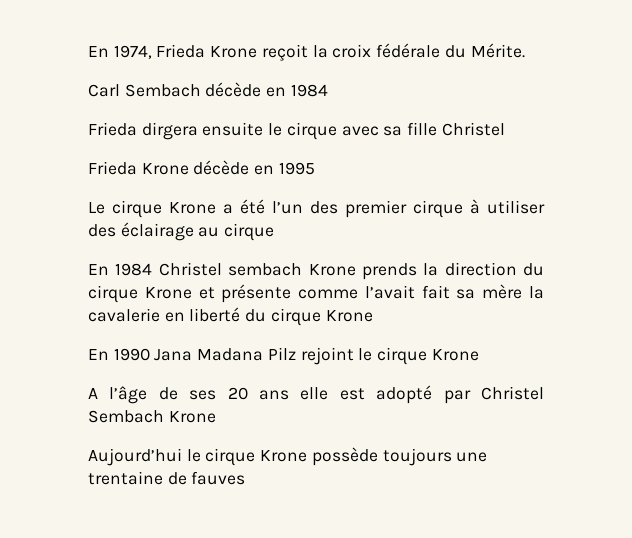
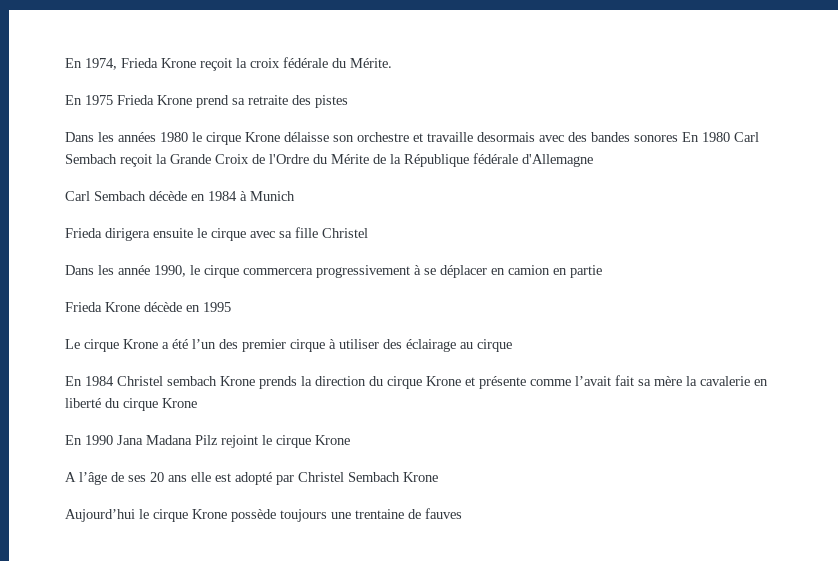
(525, 50) none -> [65,95,348,108] [65,132,759,145] [65,153,593,167] // En 1975 Frieda Krone prend sa retraite des pistes // Dans les années 1980 le cirque Krone délaisse son orchestre et travaille desormais avec des bandes sonores En 1980 Carl Sembach reçoit la Grande Croix de l'Ordre du Mérite de la République fédérale d'Allemagne
[88,122,198,140] // Frieda dirgera -> [240,191,295,201] [65,228,150,241] à Munich // Frieda dirigera
(505, 129) none -> [65,265,602,278] // Dans les année 1990, le cirque commercera progressivement à se déplacer en camion en partie

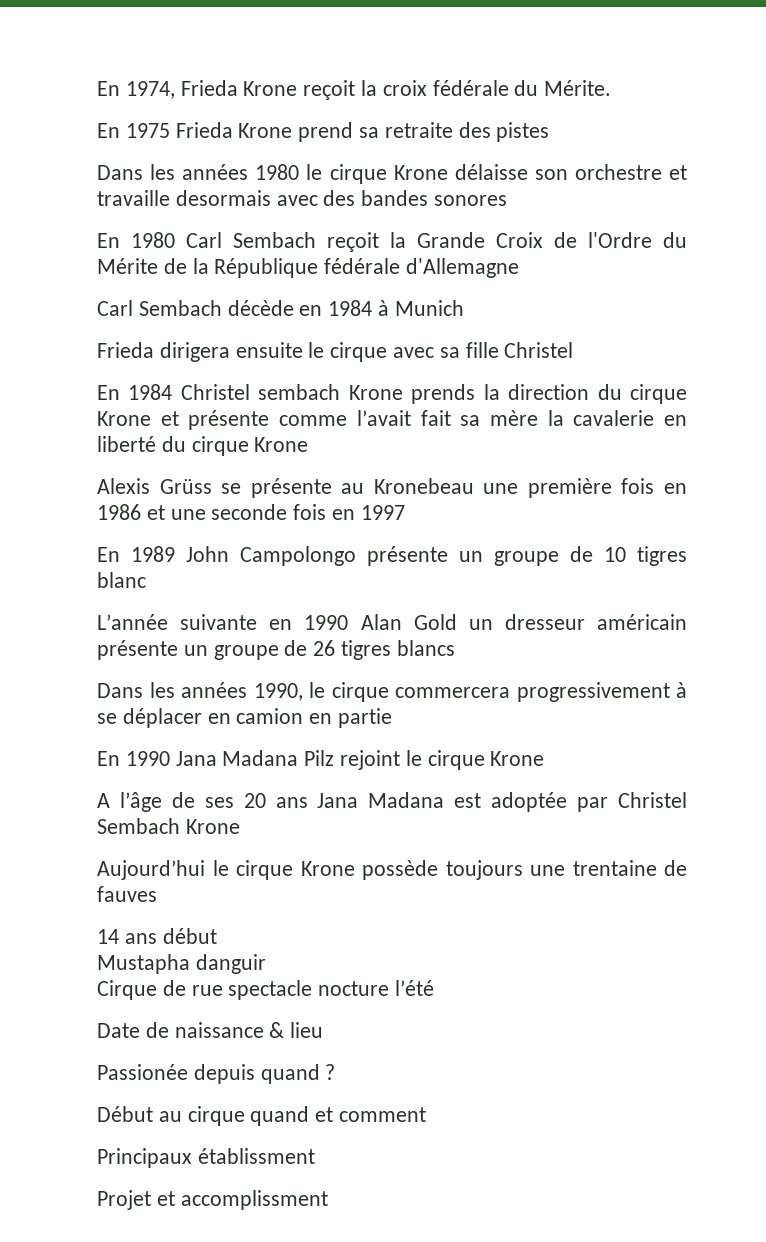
(678, 138) none -> (508, 200) //
[65,265,602,278] [65,302,231,312] [65,339,512,352] // Dans les année 1990, le cirque commercera progressivement à se déplacer en camion en partie // Frieda Krone décède en 1995 // Le cirque Krone a été l’un des premier cirque à utiliser des éclairage au cirque -> (574, 350) none
(197, 403) none -> [97,478,687,498] [97,504,405,520] [97,546,687,566] [97,572,146,588] [97,614,687,630] [97,640,455,660] [97,682,687,702] [97,708,393,728] // Alexis Grüss se présente au Kronebeau une première fois en 1986 et une seconde fois en 1997 // En 1989 John Campolongo présente un groupe de 10 tigres blanc // L’année suivante en 1990 Alan Gold un dresseur américain présente un groupe de 26 tigres blancs // Dans les années 1990, le cirque commercera progressivement à se déplacer en camion en partie
[191,472,272,485] elle est adopté -> [317,792,568,812] Jana Madana est adoptée
(462, 513) none -> [97,928,217,944] [97,954,266,974] [97,980,435,1000] [97,1022,324,1038] [97,1064,336,1084] [97,1106,427,1126] [97,1148,315,1168] [97,1190,328,1210] // 14 ans début // Mustapha danguir // Cirque de rue spectacle nocture l’été // Date de naissance & lieu // Passionée depuis quand ? // Début au cirque quand et comment // Principaux établissment // Projet et accomplissment

